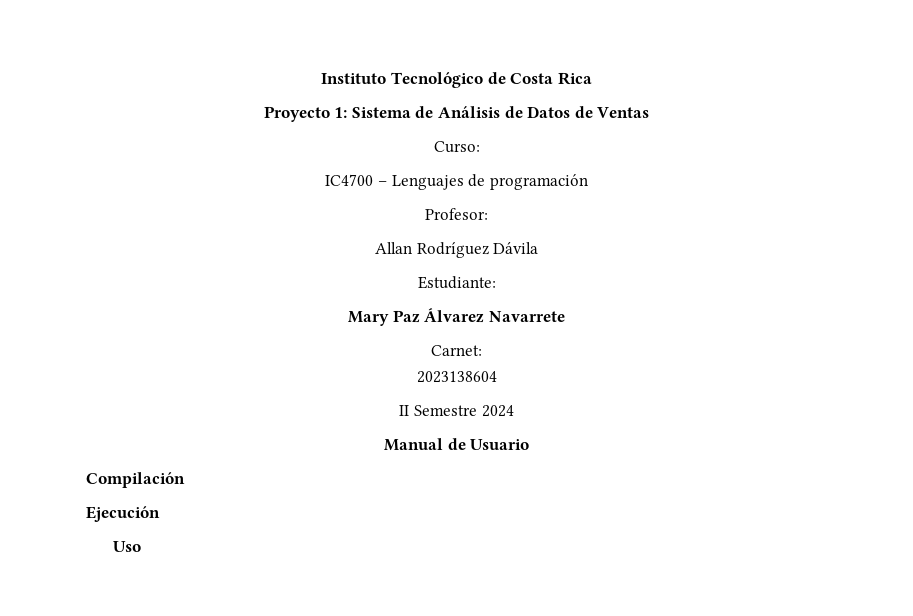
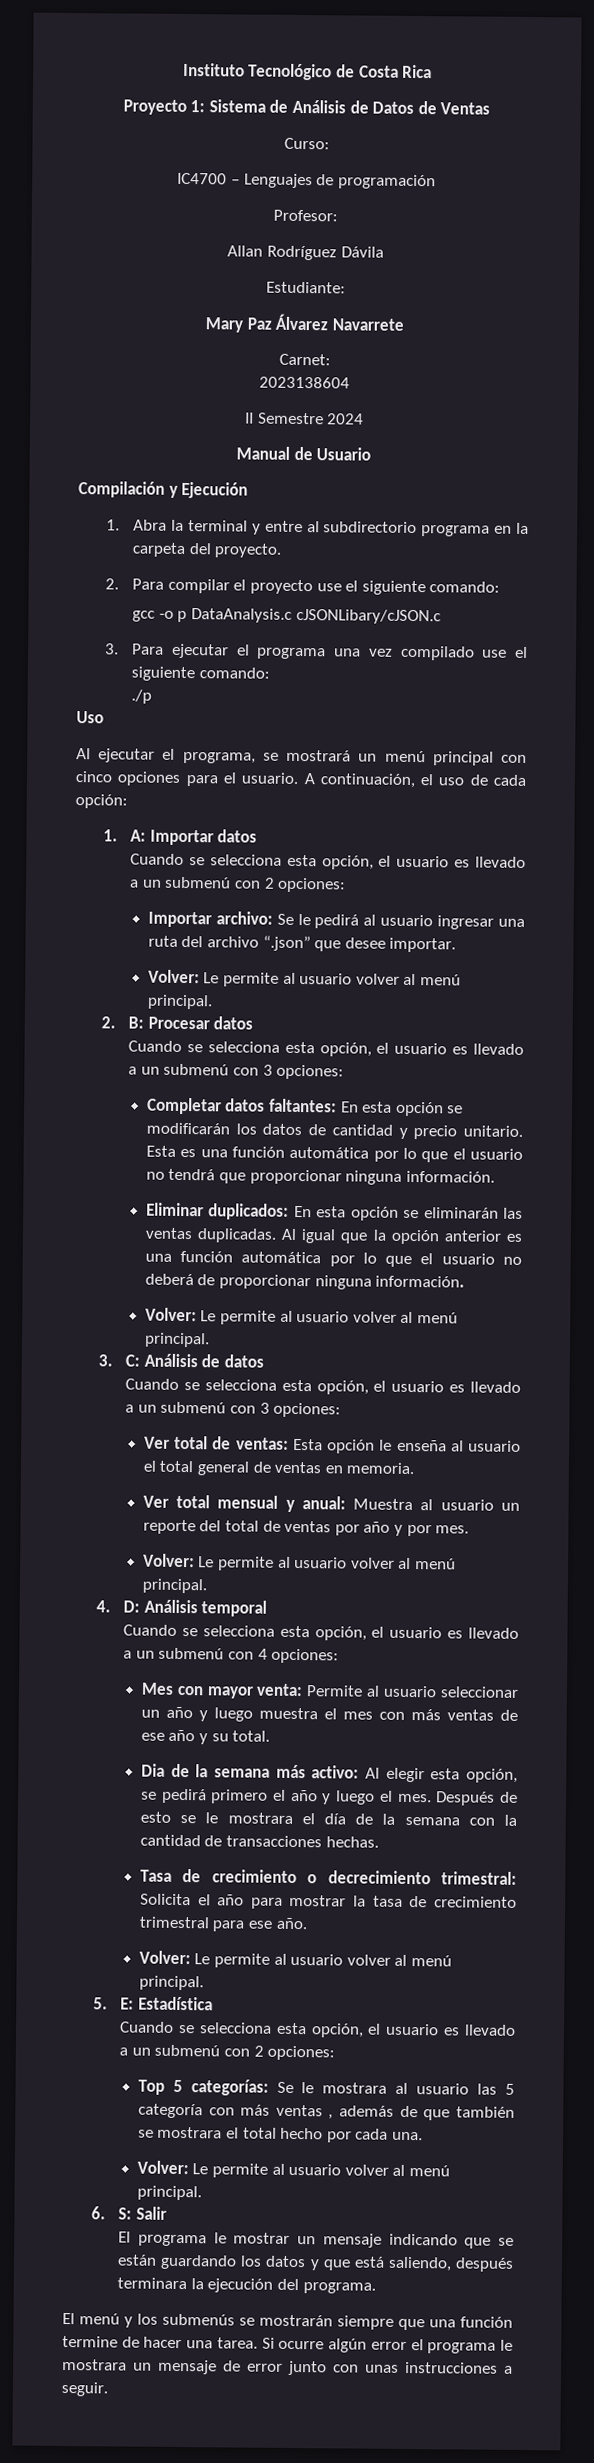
(185, 480) // -> [168,485,178,498] y
[113,541,142,552] Uso -> [105,519,530,537] [132,542,283,558] [104,578,501,596] [132,608,441,625] [104,643,528,661] [131,666,270,682] [131,689,153,704] [76,711,104,724] [76,748,528,766] [75,771,526,789] [75,794,128,809] [102,829,258,846] [130,853,526,870] [129,876,347,893] [147,911,525,930] [147,935,457,953] [147,969,461,987] [146,994,213,1010] [100,1016,254,1030] [128,1040,524,1057] [128,1063,345,1080] [146,1097,464,1117] [145,1122,523,1140] [145,1145,523,1163] [145,1168,495,1185] [145,1202,523,1221] [144,1227,523,1245] [144,1250,523,1268] [144,1273,466,1290] [144,1307,458,1325] [143,1332,210,1348] [97,1353,264,1368] [125,1378,521,1395] [125,1401,342,1418] [143,1435,522,1454] [142,1460,415,1476] [142,1494,520,1512] [142,1519,470,1537] [142,1553,456,1571] [141,1578,207,1594] [95,1599,268,1617] [123,1624,519,1641] [123,1647,340,1664] [140,1682,520,1699] [140,1706,518,1722] [140,1729,271,1745] [140,1763,519,1783] [140,1788,518,1806] [139,1811,517,1826] [139,1834,379,1848] [139,1869,517,1885] [139,1893,517,1909] [138,1916,308,1932] [138,1950,452,1968] [138,1975,204,1991] [92,1996,213,2011] [120,2021,516,2038] [119,2044,336,2061] [137,2079,515,2096] [137,2103,516,2121] [137,2126,423,2143] [136,2160,450,2178] [136,2185,202,2201] [90,2206,167,2220] [118,2231,514,2249] [117,2254,514,2272] [117,2277,376,2294] [62,2312,513,2331] [62,2335,514,2354] [62,2358,513,2376] [61,2381,108,2397] 1. Abra la terminal y entre al subdirectorio programa en la carpeta del proyecto. // 2. Para compilar el proyecto use el siguiente comando: // gcc -o p DataAnalysis.c cJSONLibary/cJSON.c // 3. Para ejecutar el programa una vez compilado use el siguiente comando: // ./p // Uso // Al ejecutar el programa, se mostrará un menú principal con cinco opciones para el usuario. A continuación, el uso de cada opción: // 1. A: Importar datos // Cuando se selecciona esta opción, el usuario es llevado a un submenú con 2 opciones: // Importar archivo: Se le pedirá al usuario ingresar una ruta del archivo “.json” que desee importar. // Volver: Le permite al usuario volver al menú principal. // 2. B: Procesar datos // Cuando se selecciona esta opción, el usuario es llevado a un submenú con 3 opciones: // Completar datos faltantes: En esta opción se modificarán los datos de cantidad y precio unitario. Esta es una función automática por lo que el usuario no tendrá que proporcionar ninguna información. // Eliminar duplicados: En esta opción se eliminarán las ventas duplicadas. Al igual que la opción anterior es una función automática por lo que el usuario no deberá de proporcionar ninguna información. // Volver: Le permite al usuario volver al menú principal. // 3. C: Análisis de datos // Cuando se selecciona esta opción, el usuario es llevado a un submenú con 3 opciones: // Ver total de ventas: Esta opción le enseña al usuario el total general de ventas en memoria. // Ver total mensual y anual: Muestra al usuario un reporte del total de ventas por año y por mes. // Volver: Le permite al usuario volver al menú principal. // 4. D: Análisis temporal // Cuando se selecciona esta opción, el usuario es llevado a un submenú con 4 opciones: // Mes con mayor venta: Permite al usuario seleccionar un año y luego muestra el mes con más ventas de ese año y su total. // Dia de la semana más activo: Al elegir esta opción, se pedirá primero el año y luego el mes. Después de esto se le mostrara el día de la semana con la cantidad de transacciones hechas. // Tasa de crecimiento o decrecimiento trimestral: Solicita el año para mostrar la tasa de crecimiento trimestral para ese año. // Volver: Le permite al usuario volver al menú principal. // 5. E: Estadística // Cuando se selecciona esta opción, el usuario es llevado a un submenú con 2 opciones: // Top 5 categorías: Se le mostrara al usuario las 5 categoría con más ventas , además de que también se mostrara el total hecho por cada una. // Volver: Le permite al usuario volver al menú principal. // 6. S: Salir // El programa le mostrar un mensaje indicando que se están guardando los datos y que está saliendo, después terminara la ejecución del programa. // El menú y los submenús se mostrarán siempre que una función termine de hacer una tarea. Si ocurre algún error el programa le mostrara un mensaje de error junto con unas instrucciones a seguir.

